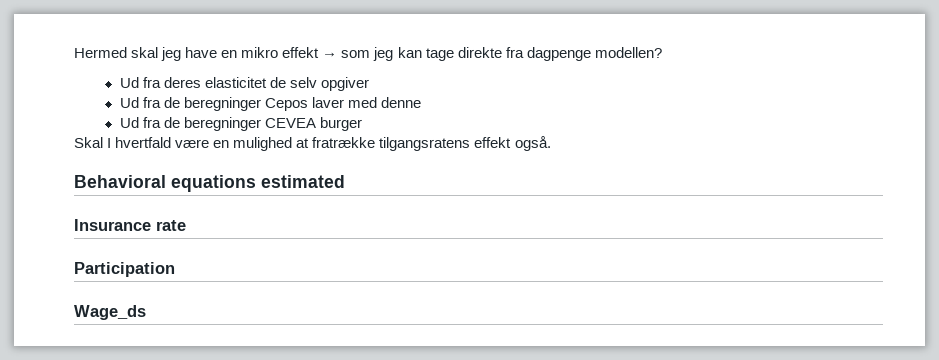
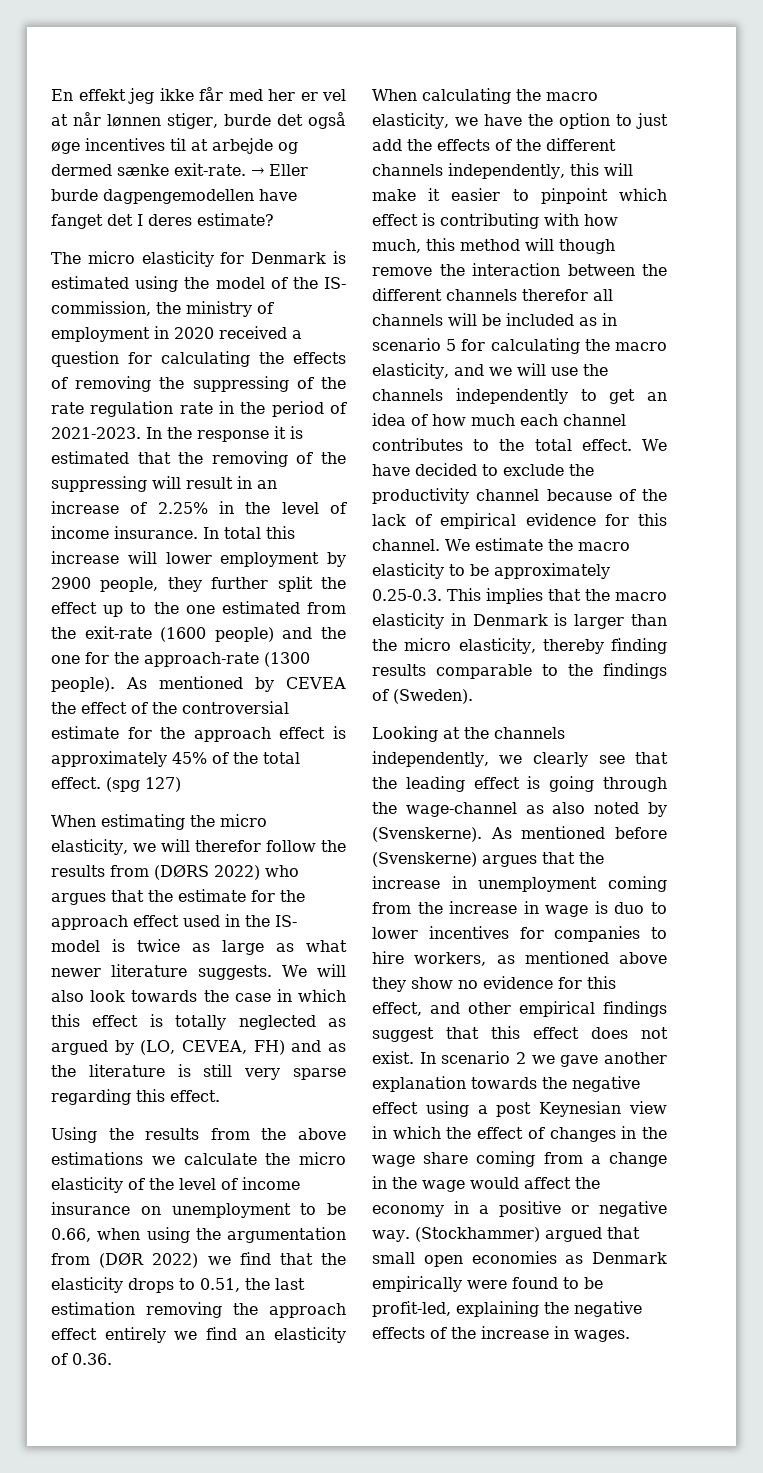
[74,47,662,61] [119,77,369,91] [119,97,421,111] [119,117,362,131] [74,136,551,151] [74,175,345,192] [74,219,186,231] [74,262,175,277] [74,305,146,320] Hermed skal jeg have en mikro effekt → som jeg kan tage direkte fra dagpenge modellen? // Ud fra deres elasticitet de selv opgiver // Ud fra de beregninger Cepos laver med denne // Ud fra de beregninger CEVEA burger // Skal I hvertfald være en mulighed at fratrække tilgangsratens effekt også. // Behavioral equations estimated // Insurance rate // Participation // Wage_ds -> [51,87,346,104] [51,112,346,129] [51,138,298,154] [51,163,308,176] [51,189,297,204] [51,213,274,229] [51,251,347,267] [51,276,346,292] [51,301,274,317] [51,326,302,342] [51,351,346,367] [51,376,346,392] [51,401,348,417] [51,426,303,442] [51,451,346,467] [51,476,277,492] [51,501,347,514] [51,526,295,539] [51,551,346,567] [51,576,346,592] [51,601,346,617] [51,626,346,642] [51,652,310,667] [51,676,346,692] [51,701,289,714] [51,726,346,742] [51,751,300,767] [51,777,181,792] [51,814,267,830] [51,839,347,855] [51,864,299,880] [51,889,305,905] [51,914,297,930] [51,939,347,955] [51,964,346,980] [51,989,346,1002] [51,1014,346,1030] [51,1040,346,1055] [51,1064,346,1080] [51,1089,220,1105] [51,1127,346,1143] [51,1152,346,1165] [51,1177,300,1193] [51,1202,346,1218] [51,1227,346,1243] [51,1252,346,1268] [51,1277,305,1293] [51,1302,346,1318] [51,1327,346,1343] [51,1353,112,1365] [372,88,598,104] [372,113,668,129] [372,138,616,151] [372,163,633,179] [372,188,667,204] [372,213,618,229] [372,238,615,254] [372,263,667,276] [372,288,613,301] [372,313,617,326] [372,338,667,354] [372,363,608,379] [372,388,667,404] [372,413,626,426] [372,438,668,451] [372,463,594,476] [372,488,667,504] [372,513,667,529] [372,538,630,551] [372,563,610,579] [372,588,667,604] [372,613,667,629] [372,638,667,654] [372,663,667,679] [372,689,473,704] [372,726,565,742] [372,751,668,767] [372,776,667,792] [372,802,667,817] [372,826,667,842] [372,852,604,867] [372,876,667,892] [372,901,667,917] [372,926,667,942] [372,951,667,966] [372,976,616,992] [372,1001,667,1017] [372,1026,668,1042] [372,1051,667,1067] [372,1076,640,1092] [372,1101,667,1117] [372,1126,667,1142] [372,1151,667,1167] [372,1176,600,1192] [372,1201,667,1217] [372,1227,640,1242] [372,1251,667,1267] [372,1276,603,1292] [372,1301,642,1317] [372,1326,630,1342] En effekt jeg ikke får med her er vel at når lønnen stiger, burde det også øge incentives til at arbejde og dermed sænke exit-rate. → Eller burde dagpengemodellen have fanget det I deres estimate? // The micro elasticity for Denmark is estimated using the model of the IS- commission, the ministry of employment in 2020 received a question for calculating the effects of removing the suppressing of the rate regulation rate in the period of 2021-2023. In the response it is estimated that the removing of the suppressing will result in an increase of 2.25% in the level of income insurance. In total this increase will lower employment by 2900 people, they further split the effect up to the one estimated from the exit-rate (1600 people) and the one for the approach-rate (1300 people). As mentioned by CEVEA the effect of the controversial estimate for the approach effect is approximately 45% of the total effect. (spg 127) // When estimating the micro elasticity, we will therefor follow the results from (DØRS 2022) who argues that the estimate for the approach effect used in the IS- model is twice as large as what newer literature suggests. We will also look towards the case in which this effect is totally neglected as argued by (LO, CEVEA, FH) and as the literature is still very sparse regarding this effect. // Using the results from the above estimations we calculate the micro elasticity of the level of income insurance on unemployment to be 0.66, when using the argumentation from (DØR 2022) we find that the elasticity drops to 0.51, the last estimation removing the approach effect entirely we find an elasticity of 0.36. // When calculating the macro elasticity, we have the option to just add the effects of the different channels independently, this will make it easier to pinpoint which effect is contributing with how much, this method will though remove the interaction between the different channels therefor all channels will be included as in scenario 5 for calculating the macro elasticity, and we will use the channels independently to get an idea of how much each channel contributes to the total effect. We have decided to exclude the productivity channel because of the lack of empirical evidence for this channel. We estimate the macro elasticity to be approximately 0.25-0.3. This implies that the macro elasticity in Denmark is larger than the micro elasticity, thereby finding results comparable to the findings of (Sweden). // Looking at the channels independently, we clearly see that the leading effect is going through the wage-channel as also noted by (Svenskerne). As mentioned before (Svenskerne) argues that the increase in unemployment coming from the increase in wage is duo to lower incentives for companies to hire workers, as mentioned above they show no evidence for this effect, and other empirical findings suggest that this effect does not exist. In scenario 2 we gave another explanation towards the negative effect using a post Keynesian view in which the effect of changes in the wage share coming from a change in the wage would affect the economy in a positive or negative way. (Stockhammer) argued that small open economies as Denmark empirically were found to be profit-led, explaining the negative effects of the increase in wages.

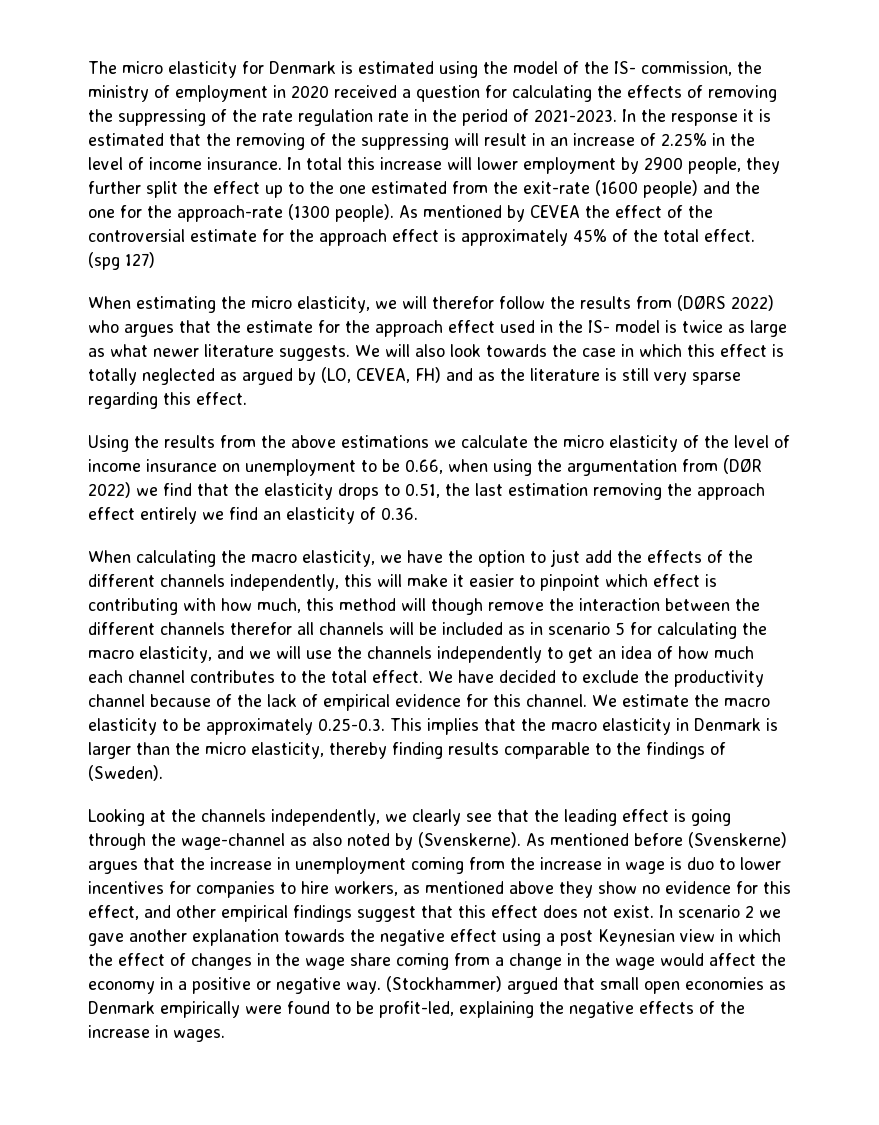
[51,87,346,104] [51,112,346,129] [51,138,298,154] [51,163,308,176] [51,189,297,204] [51,213,274,229] En effekt jeg ikke får med her er vel at når lønnen stiger, burde det også øge incentives til at arbejde og dermed sænke exit-rate. → Eller burde dagpengemodellen have fanget det I deres estimate? // -> (88, 67) none

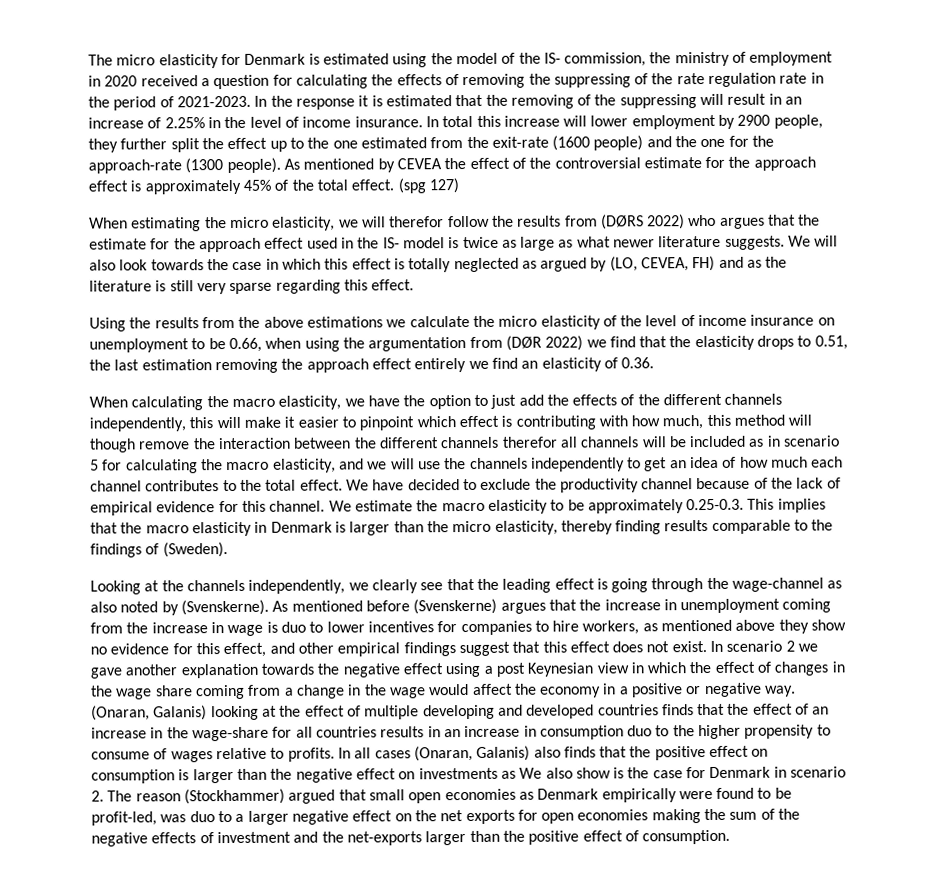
(381, 987) none -> [91,703,830,721] [91,724,831,742] [91,745,769,763] [91,766,847,784] [91,790,181,802] (Onaran, Galanis) looking at the effect of multiple developing and developed countries finds that the effect of an increase in the wage-share for all countries results in an increase in consumption duo to the higher propensity to consume of wages relative to profits. In all cases (Onaran, Galanis) also finds that the positive effect on consumption is larger than the negative effect on investments as We also show is the case for Denmark in scenario 2. The reason
[459,1001,745,1018] [88,1025,225,1042] explaining the negative effects of the increase in wages. -> [160,808,801,825] [91,829,731,847] was duo to a larger negative effect on the net exports for open economies making the sum of the negative effects of investment and the net-exports larger than the positive effect of consumption.

